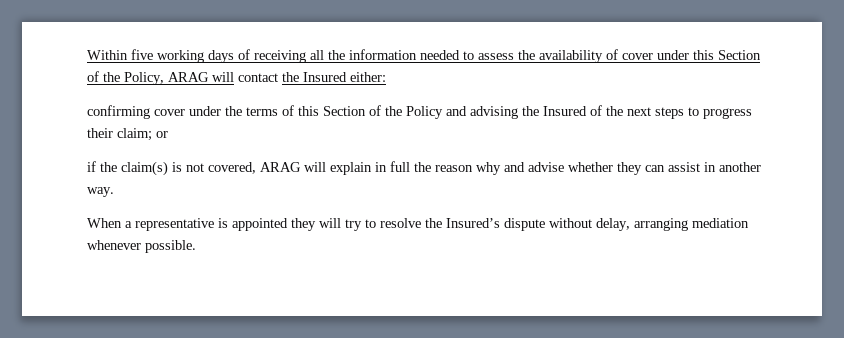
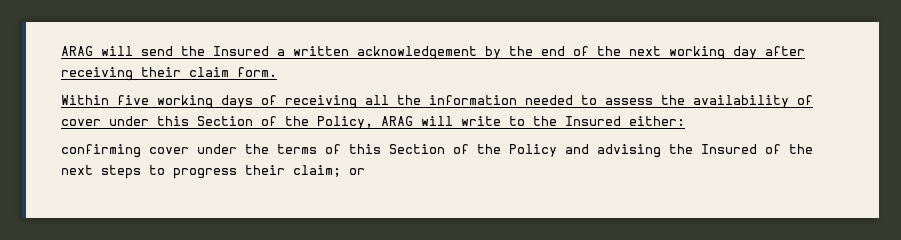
(87, 55) none -> [61,46,805,60] [61,67,277,81] ARAG will send the Insured a written acknowledgement by the end of the next working day after receiving their claim form. //
[238,73,278,82] contact -> [461,116,525,126] write to
[87,161,761,176] [87,187,114,197] [87,218,749,231] [87,240,196,253] // if the claim(s) is not covered, ARAG will explain in full the reason why and advise whether they can assist in another way. // When a representative is appointed they will try to resolve the Insured’s dispute without delay, arranging mediation whenever possible. -> (365, 171) none

